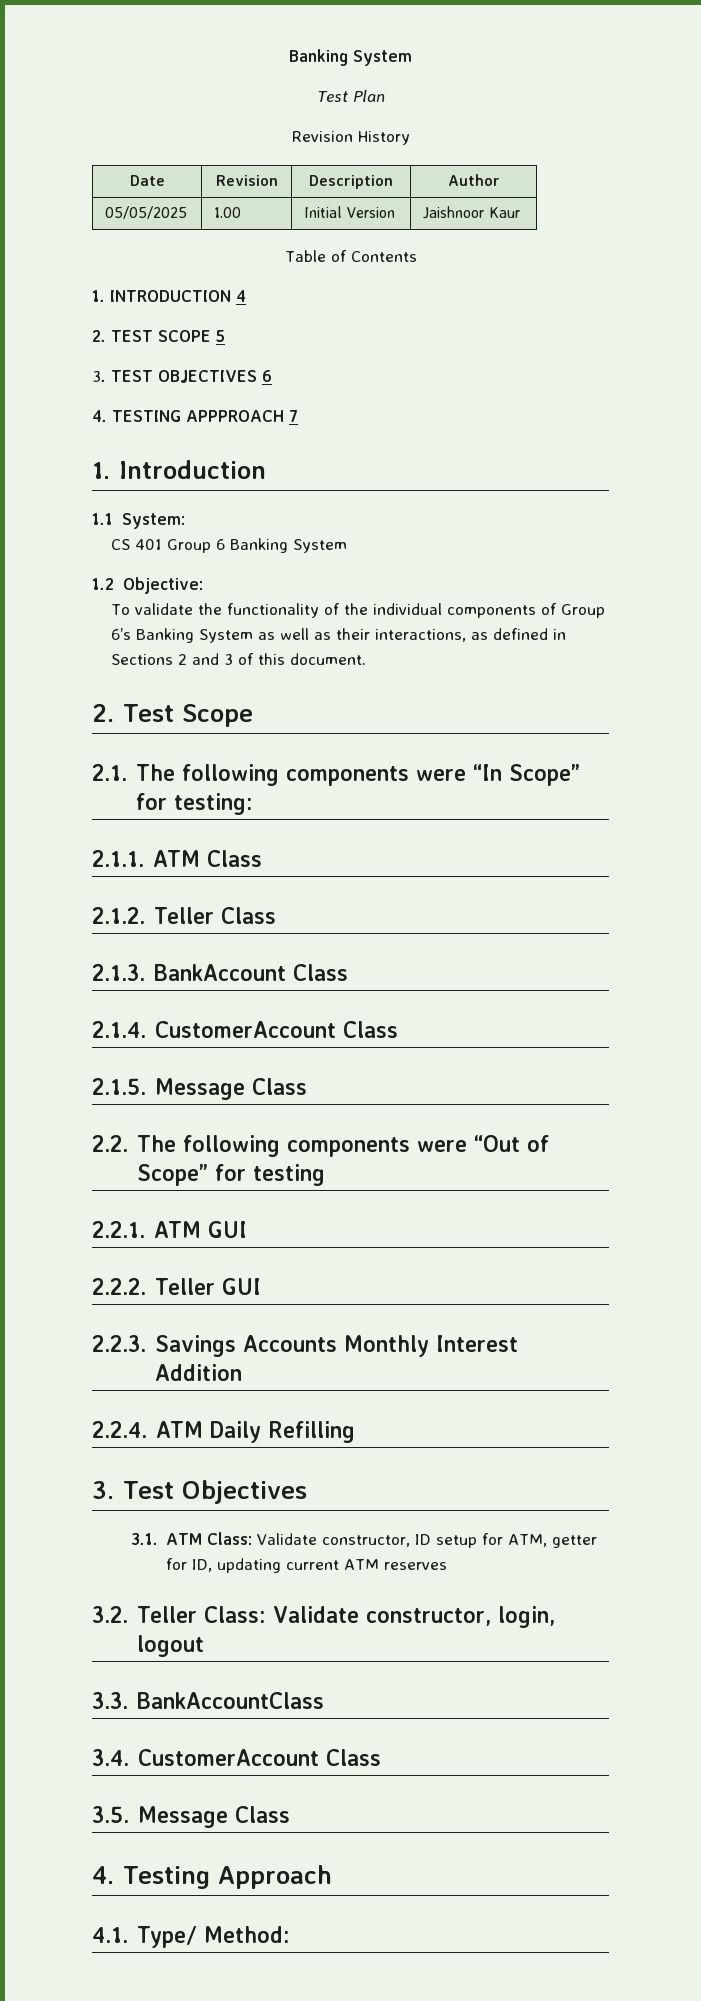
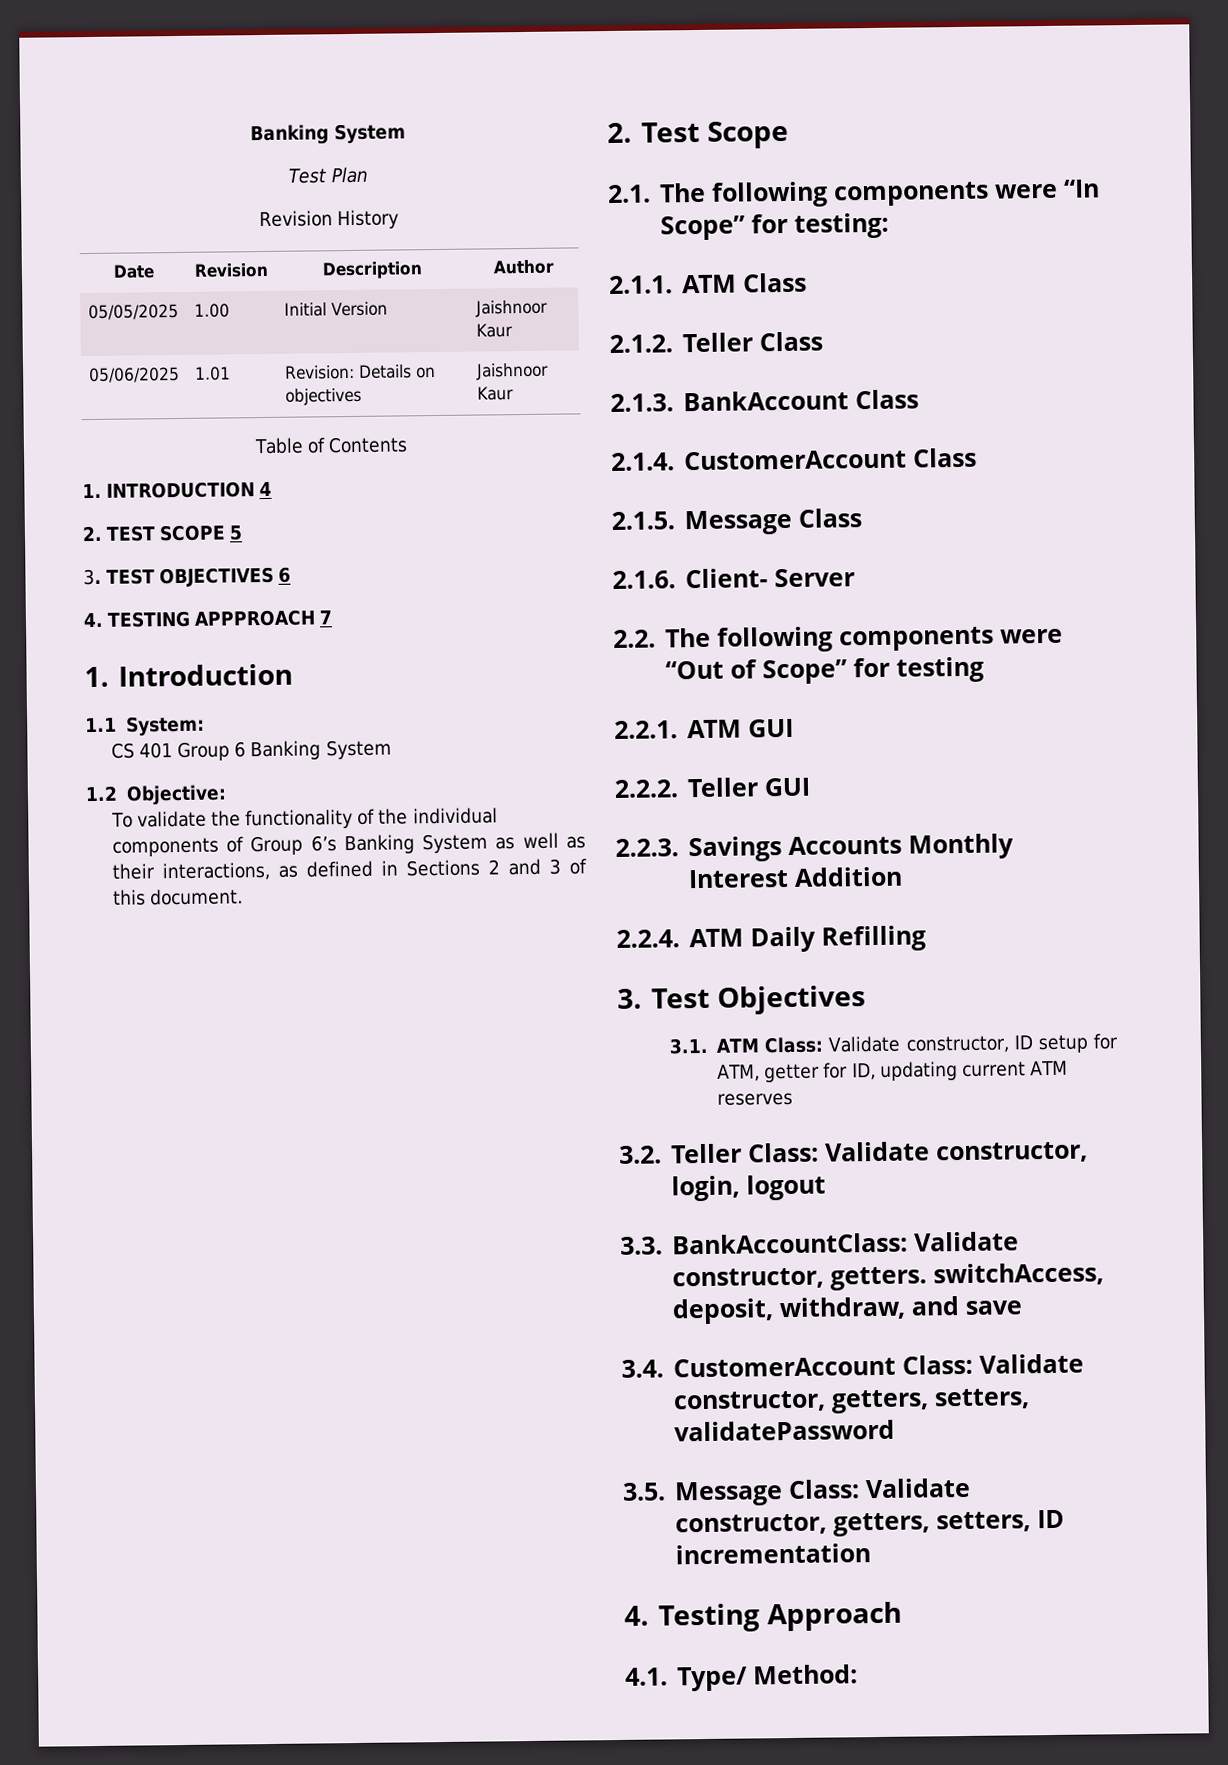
(520, 212) none -> [88,366,180,384] [194,366,231,381] [284,364,436,380] [284,387,362,406] [475,362,549,381] [476,386,514,401] // 05/06/2025 | 1.01 | Revision: Details on objectives | Jaishnoor Kaur
(307, 1086) none -> [612,568,855,589] // 2.1.6. Client- Server
[136,1692,324,1709] [92,1749,381,1766] [92,1806,290,1828] BankAccountClass // 3.4. CustomerAccount Class // 3.5. Message Class -> [671,1231,1019,1255] [671,1262,1104,1291] [671,1296,1024,1325] [621,1353,1084,1378] [672,1388,1030,1414] [673,1419,895,1442] [622,1477,971,1507] [674,1509,1065,1537] [674,1543,871,1565] BankAccountClass: Validate constructor, getters. switchAccess, deposit, withdraw, and save // 3.4. CustomerAccount Class: Validate constructor, getters, setters, validatePassword // 3.5. Message Class: Validate constructor, getters, setters, ID incrementation

